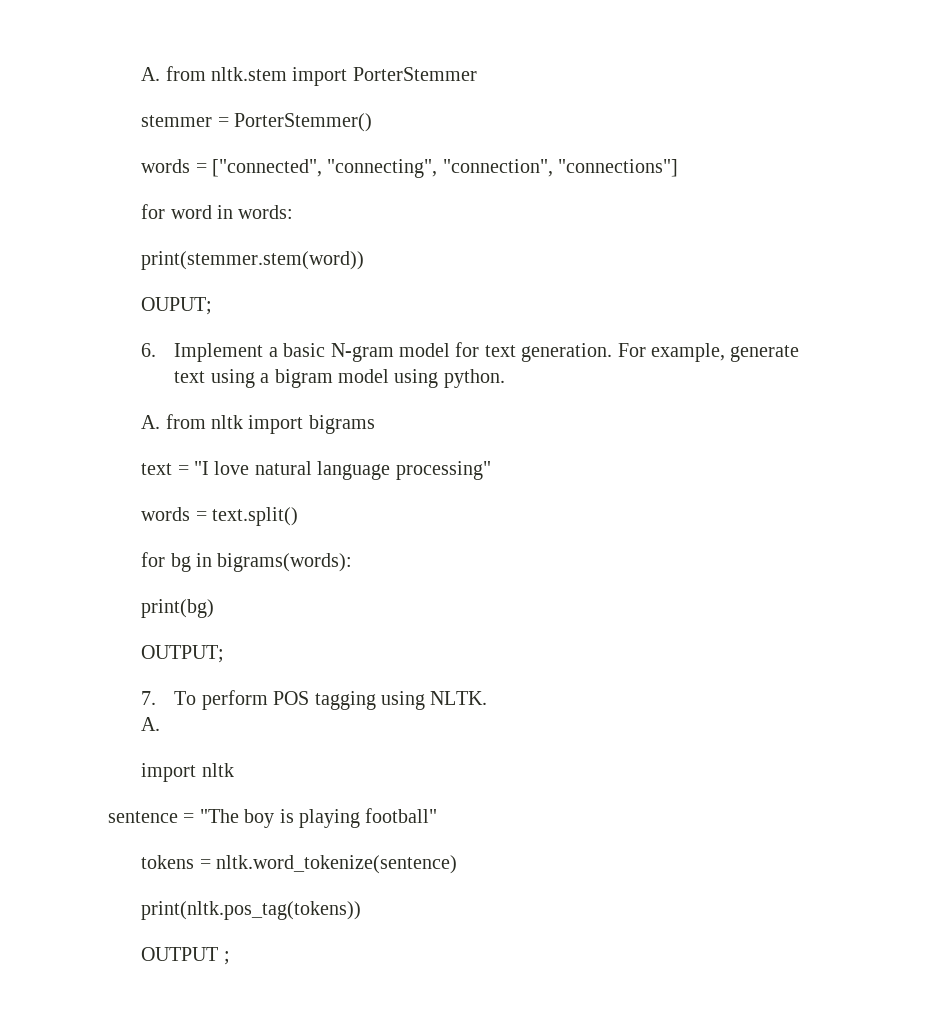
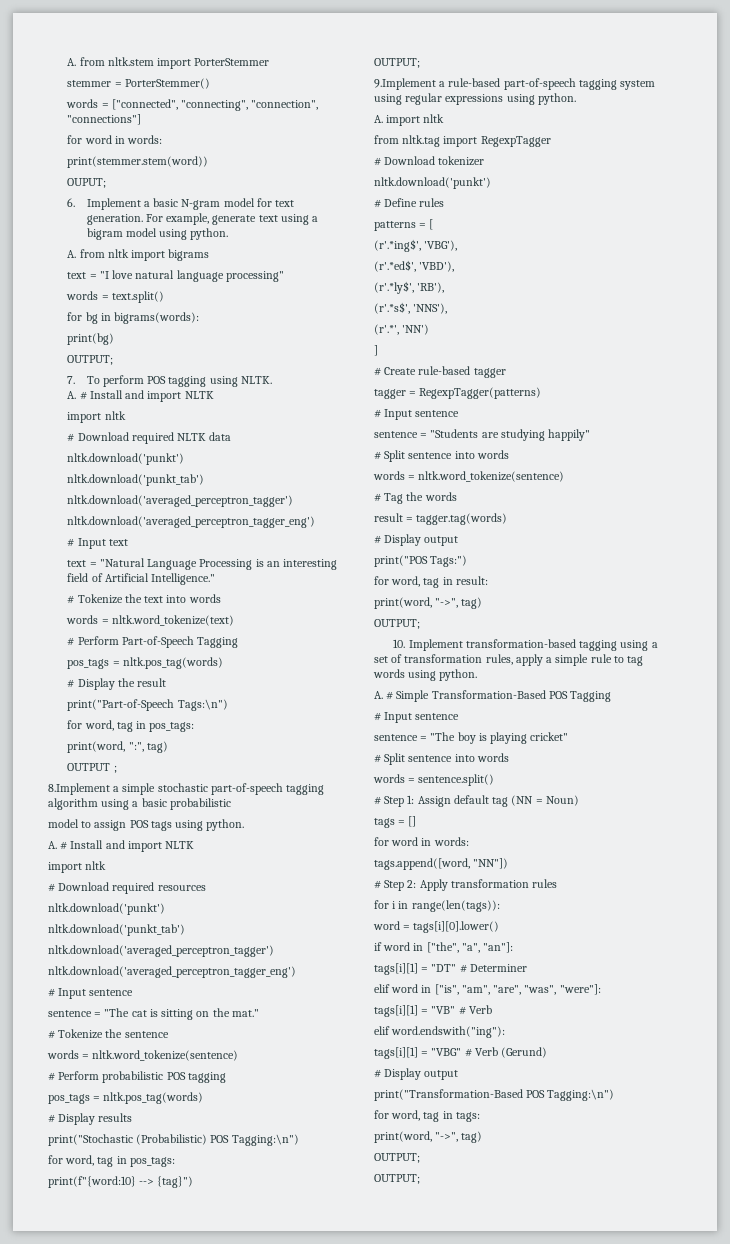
[141,763,234,782] // import nltk -> [79,390,214,402] [67,411,126,423] [67,432,232,444] [67,453,185,465] [67,474,205,486] [67,495,294,507] [67,516,316,528] [67,538,128,549] [67,558,338,570] [67,573,216,585] [67,594,221,604] [66,615,234,626] [67,636,239,648] [67,657,223,669] [67,678,167,690] [67,699,228,711] [67,720,195,732] [67,741,168,753] [67,763,117,773] [48,783,325,795] [48,798,231,810] [48,819,245,831] [48,840,195,852] [48,861,107,873] [48,882,206,894] [48,903,165,915] [48,924,185,936] [48,945,274,957] [48,966,296,978] [48,988,134,999] [48,1008,259,1020] [48,1029,169,1039] [47,1050,239,1061] [48,1071,226,1083] [48,1092,204,1104] [48,1113,133,1125] [48,1134,299,1146] [48,1155,175,1167] [48,1176,194,1188] [374,58,420,68] [374,78,656,90] [374,93,576,105] [374,114,445,126] [374,135,551,147] [374,156,485,166] [374,177,491,189] [374,198,445,208] [374,219,434,231] [374,239,458,252] [374,260,455,272] [374,281,445,294] [374,302,448,314] [374,324,430,335] [374,345,378,356] [374,366,506,378] [374,387,542,399] [374,409,460,420] [374,429,591,441] [374,450,509,462] [373,471,565,482] [374,492,457,504] [374,513,508,525] [374,534,459,546] [374,555,468,567] [374,576,488,588] [374,597,483,609] [374,619,420,629] [393,639,658,651] [374,654,644,666] [373,669,478,681] [374,690,612,702] [374,712,460,723] # Install and import NLTK // import nltk // # Download required NLTK data // nltk.download('punkt') // nltk.download('punkt_tab') // nltk.download('averaged_perceptron_tagger') // nltk.download('averaged_perceptron_tagger_eng') // # Input text // text = "Natural Language Processing is an interesting field of Artificial Intelligence." // # Tokenize the text into words // words = nltk.word_tokenize(text) // # Perform Part-of-Speech Tagging // pos_tags = nltk.pos_tag(words) // # Display the result // print("Part-of-Speech Tags:\n") // for word, tag in pos_tags: // print(word, ":", tag) // OUTPUT ; // 8.Implement a simple stochastic part-of-speech tagging algorithm using a basic probabilistic // model to assign POS tags using python. // A. # Install and import NLTK // import nltk // # Download required resources // nltk.download('punkt') // nltk.download('punkt_tab') // nltk.download('averaged_perceptron_tagger') // nltk.download('averaged_perceptron_tagger_eng') // # Input sentence // sentence = "The cat is sitting on the mat." // # Tokenize the sentence // words = nltk.word_tokenize(sentence) // # Perform probabilistic POS tagging // pos_tags = nltk.pos_tag(words) // # Display results // print("Stochastic (Probabilistic) POS Tagging:\n") // for word, tag in pos_tags: // print(f"{word:10} --> {tag}") // OUTPUT; // 9.Implement a rule-based part-of-speech tagging system using regular expressions using python. // A. import nltk // from nltk.tag import RegexpTagger // # Download tokenizer // nltk.download('punkt') // # Define rules // patterns = [ // (r'.*ing$', 'VBG'), // (r'.*ed$', 'VBD'), // (r'.*ly$', 'RB'), // (r'.*s$', 'NNS'), // (r'.*', 'NN') // ] // # Create rule-based tagger // tagger = RegexpTagger(patterns) // # Input sentence // sentence = "Students are studying happily" // # Split sentence into words // words = nltk.word_tokenize(sentence) // # Tag the words // result = tagger.tag(words) // # Display output // print("POS Tags:") // for word, tag in result: // print(word, "->", tag) // OUTPUT; // 10. Implement transformation-based tagging using a set of transformation rules, apply a simple rule to tag words using python. // A. # Simple Transformation-Based POS Tagging // # Input sentence
[365,808,438,823] [141,855,458,874] [141,901,362,920] [141,947,230,965] football" // tokens = nltk.word_tokenize(sentence) // print(nltk.pos_tag(tokens)) // OUTPUT ; -> [530,732,569,741] [374,753,509,765] [373,774,495,786] [374,795,579,807] [374,816,417,828] [374,837,469,846] [374,858,509,870] [374,879,558,891] [374,900,500,912] [373,921,500,933] [374,942,514,953] [374,963,527,975] [374,984,601,995] [374,1005,492,1017] [374,1026,506,1038] [374,1047,548,1059] [374,1068,459,1080] [374,1089,615,1101] [374,1110,480,1122] [374,1131,483,1143] [374,1153,420,1163] [374,1174,420,1184] cricket" // # Split sentence into words // words = sentence.split() // # Step 1: Assign default tag (NN = Noun) // tags = [] // for word in words: // tags.append([word, "NN"]) // # Step 2: Apply transformation rules // for i in range(len(tags)): // word = tags[i][0].lower() // if word in ["the", "a", "an"]: // tags[i][1] = "DT" # Determiner // elif word in ["is", "am", "are", "was", "were"]: // tags[i][1] = "VB" # Verb // elif word.endswith("ing"): // tags[i][1] = "VBG" # Verb (Gerund) // # Display output // print("Transformation-Based POS Tagging:\n") // for word, tag in tags: // print(word, "->", tag) // OUTPUT; // OUTPUT;

